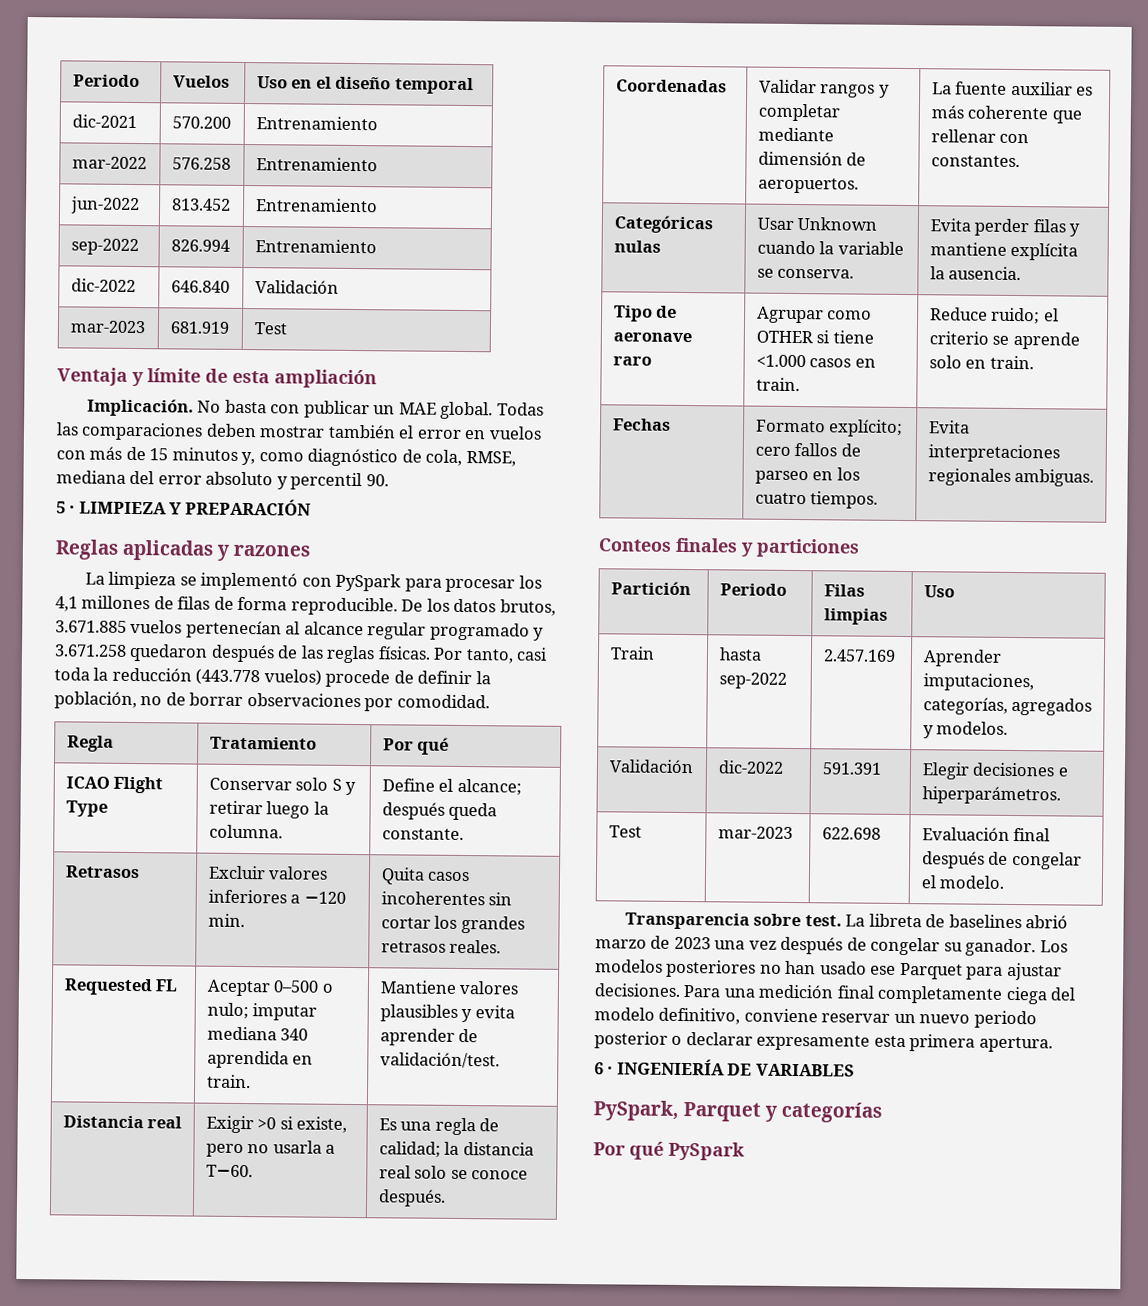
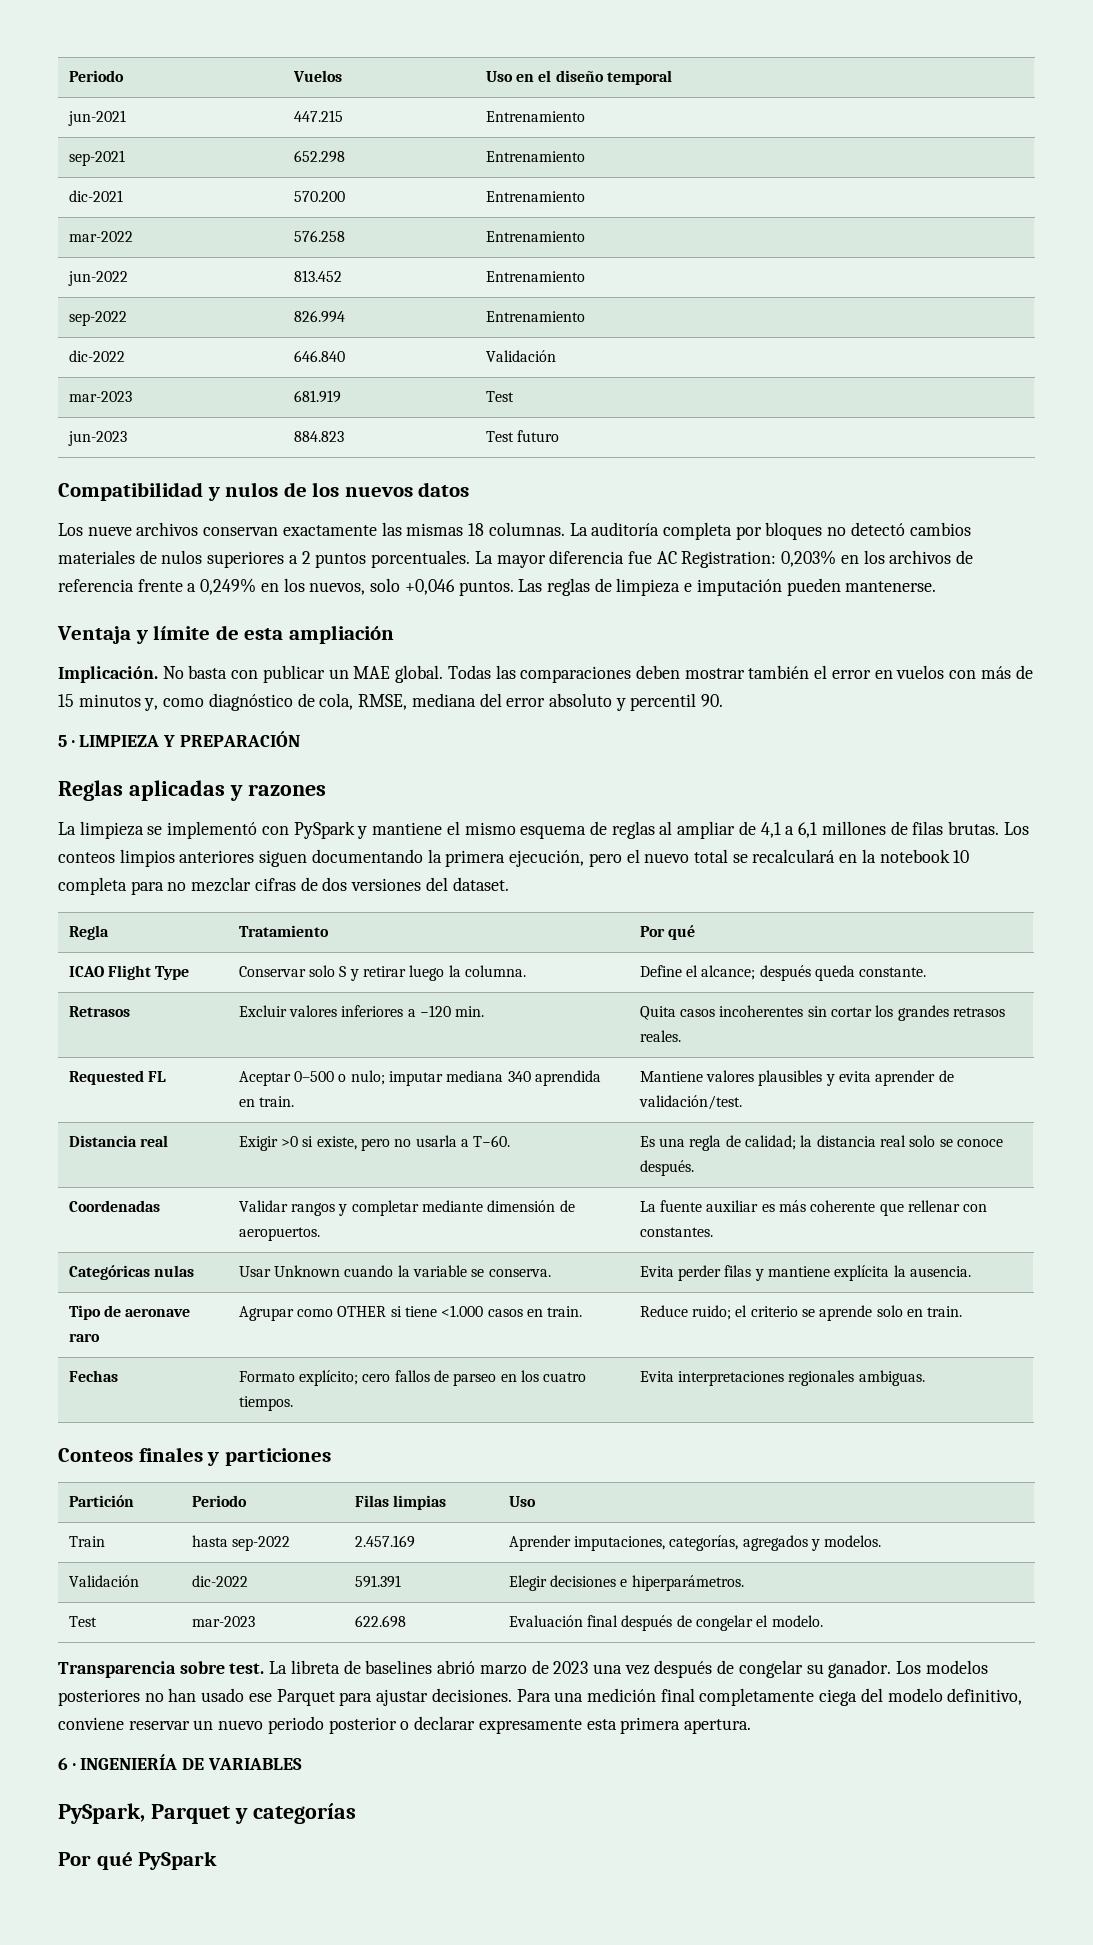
(474, 86) none -> [67,110,126,126] [293,110,343,122] [485,111,585,122] [68,150,125,166] [293,150,345,163] [485,151,585,162] // jun-2021 | 447.215 | Entrenamiento // sep-2021 | 652.298 | Entrenamiento
(287, 328) none -> [67,431,127,446] [293,431,344,442] [485,430,560,442] [58,482,470,501] [58,522,971,540] [58,550,974,568] [58,578,937,596] // jun-2023 | 884.823 | Test futuro // Compatibilidad y nulos de los nuevos datos // Los nueve archivos conservan exactamente las mismas 18 columnas. La auditoría completa por bloques no detectó cambios materiales de nulos superiores a 2 puntos porcentuales. La mayor diferencia fue AC Registration: 0,203% en los archivos de referencia frente a 0,249% en los nuevos, solo +0,046 puntos. Las reglas de limpieza e imputación pueden mantenerse.
[404,575,542,593] [55,595,556,616] [55,619,545,641] [54,643,549,664] [54,667,491,688] [54,691,490,712] para procesar los 4,1 millones de filas de forma reproducible. De los datos brutos, 3.671.885 vuelos pertenecían al alcance regular programado y 3.671.258 quedaron después de las reglas físicas. Por tanto, casi toda la reducción (443.778 vuelos) procede de definir la población, no de borrar observaciones por comodidad. -> [357,821,1029,839] [58,849,970,867] [58,877,509,895] y mantiene el mismo esquema de reglas al ampliar de 4,1 a 6,1 millones de filas brutas. Los conteos limpios anteriores siguen documentando la primera ejecución, pero el nuevo total se recalculará en la notebook 10 completa para no mezclar cifras de dos versiones del dataset.

